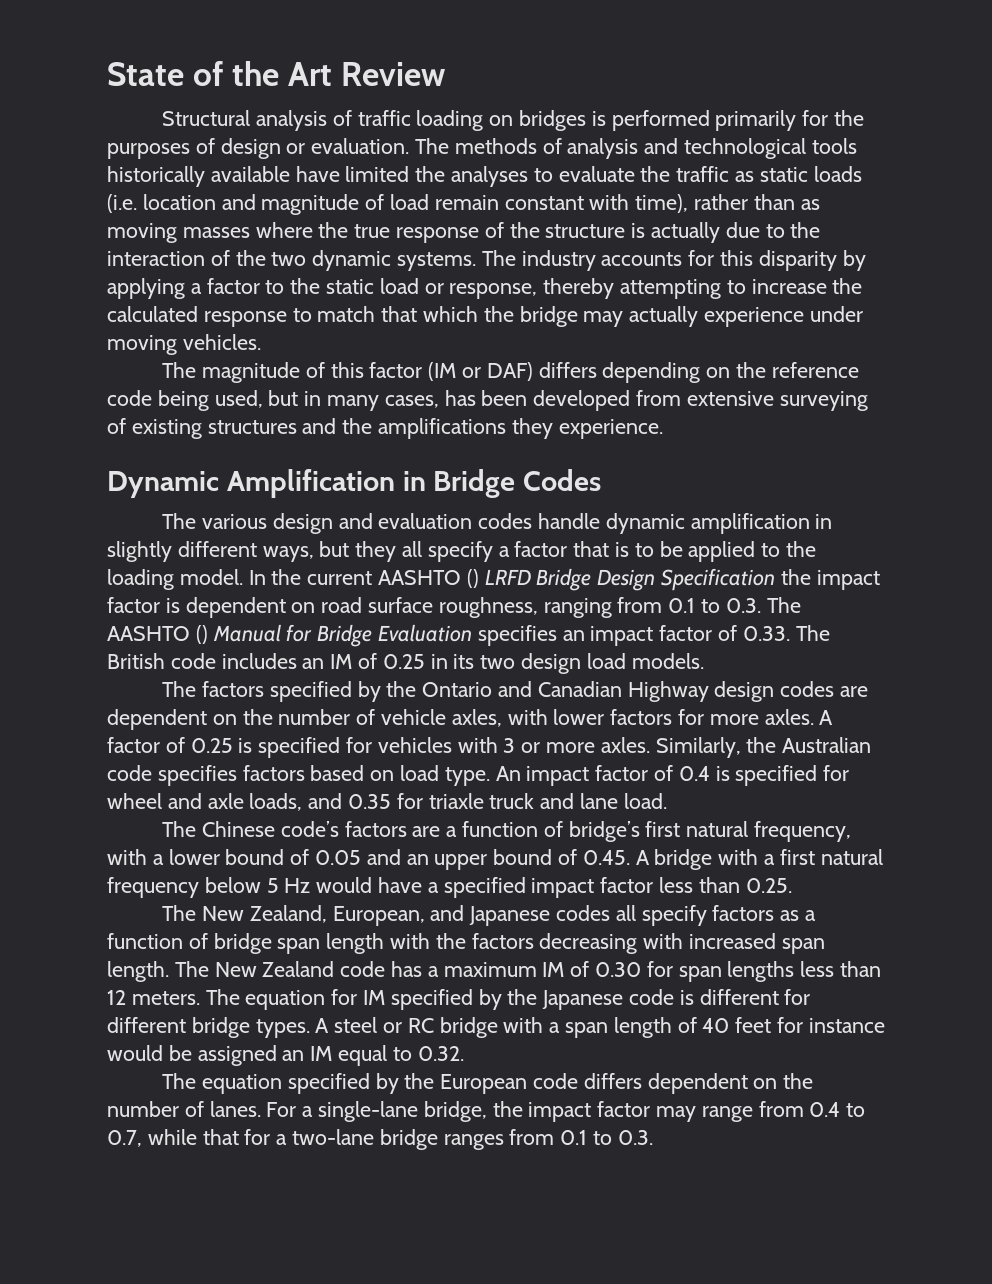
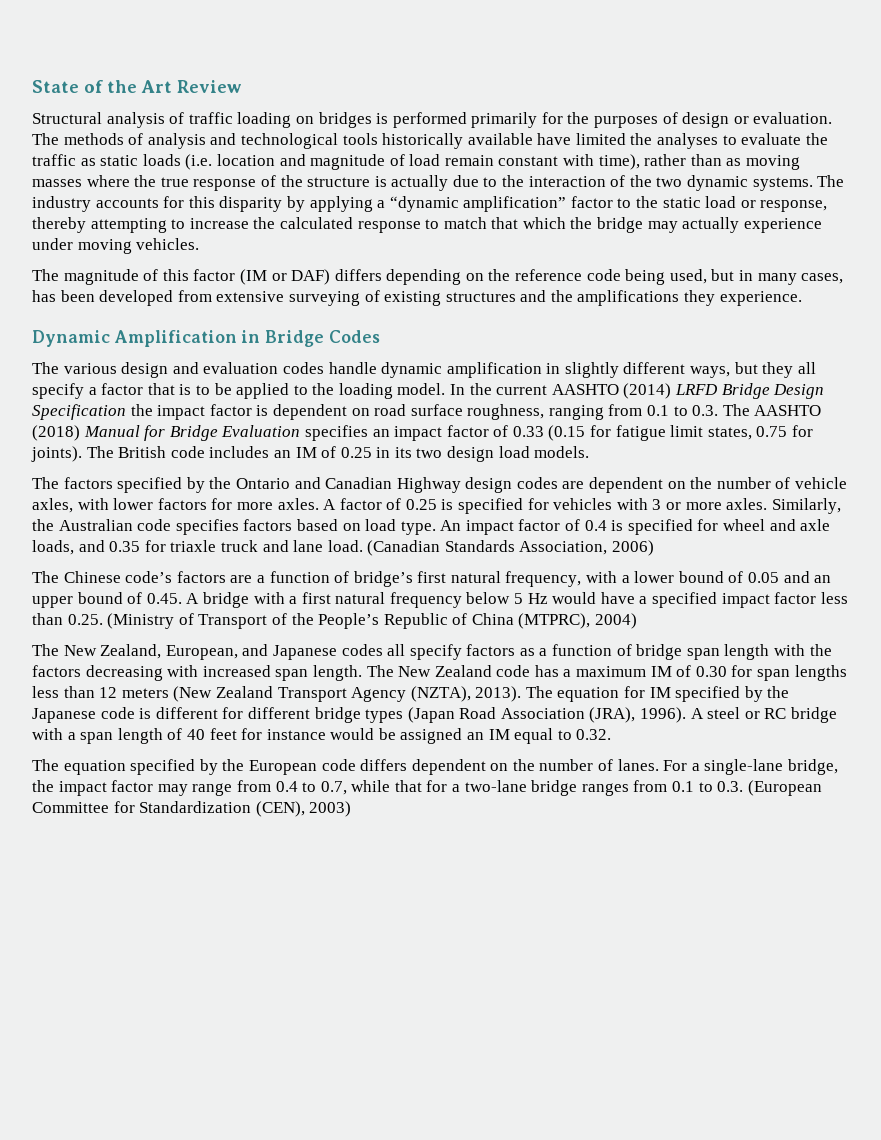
(202, 288) none -> [389,196,567,212] “dynamic amplification”
[466,569,479,588] () -> [623,383,672,399] (2014)
[195,625,208,644] () -> [32,425,80,441] (2018)
[742,626,790,641] 0.33. -> [512,425,814,441] [31,446,82,462] 0.33 (0.15 for fatigue limit states, 0.75 for joints).
(667, 801) none -> [367,540,655,556] (Canadian Standards Association, 2006)
(792, 885) none -> [107,613,638,629] (Ministry of Transport of the People’s Republic of China (MTPRC), 2004)
[131,991,200,1005] meters. -> [121,686,522,702] meters (New Zealand Transport Agency (NZTA), 2013).
[255,1019,310,1038] types. -> [365,707,687,723] types (Japan Road Association (JRA), 1996).
(653, 1137) none -> [747,780,822,796] [32,801,352,817] (European Committee for Standardization (CEN), 2003)

